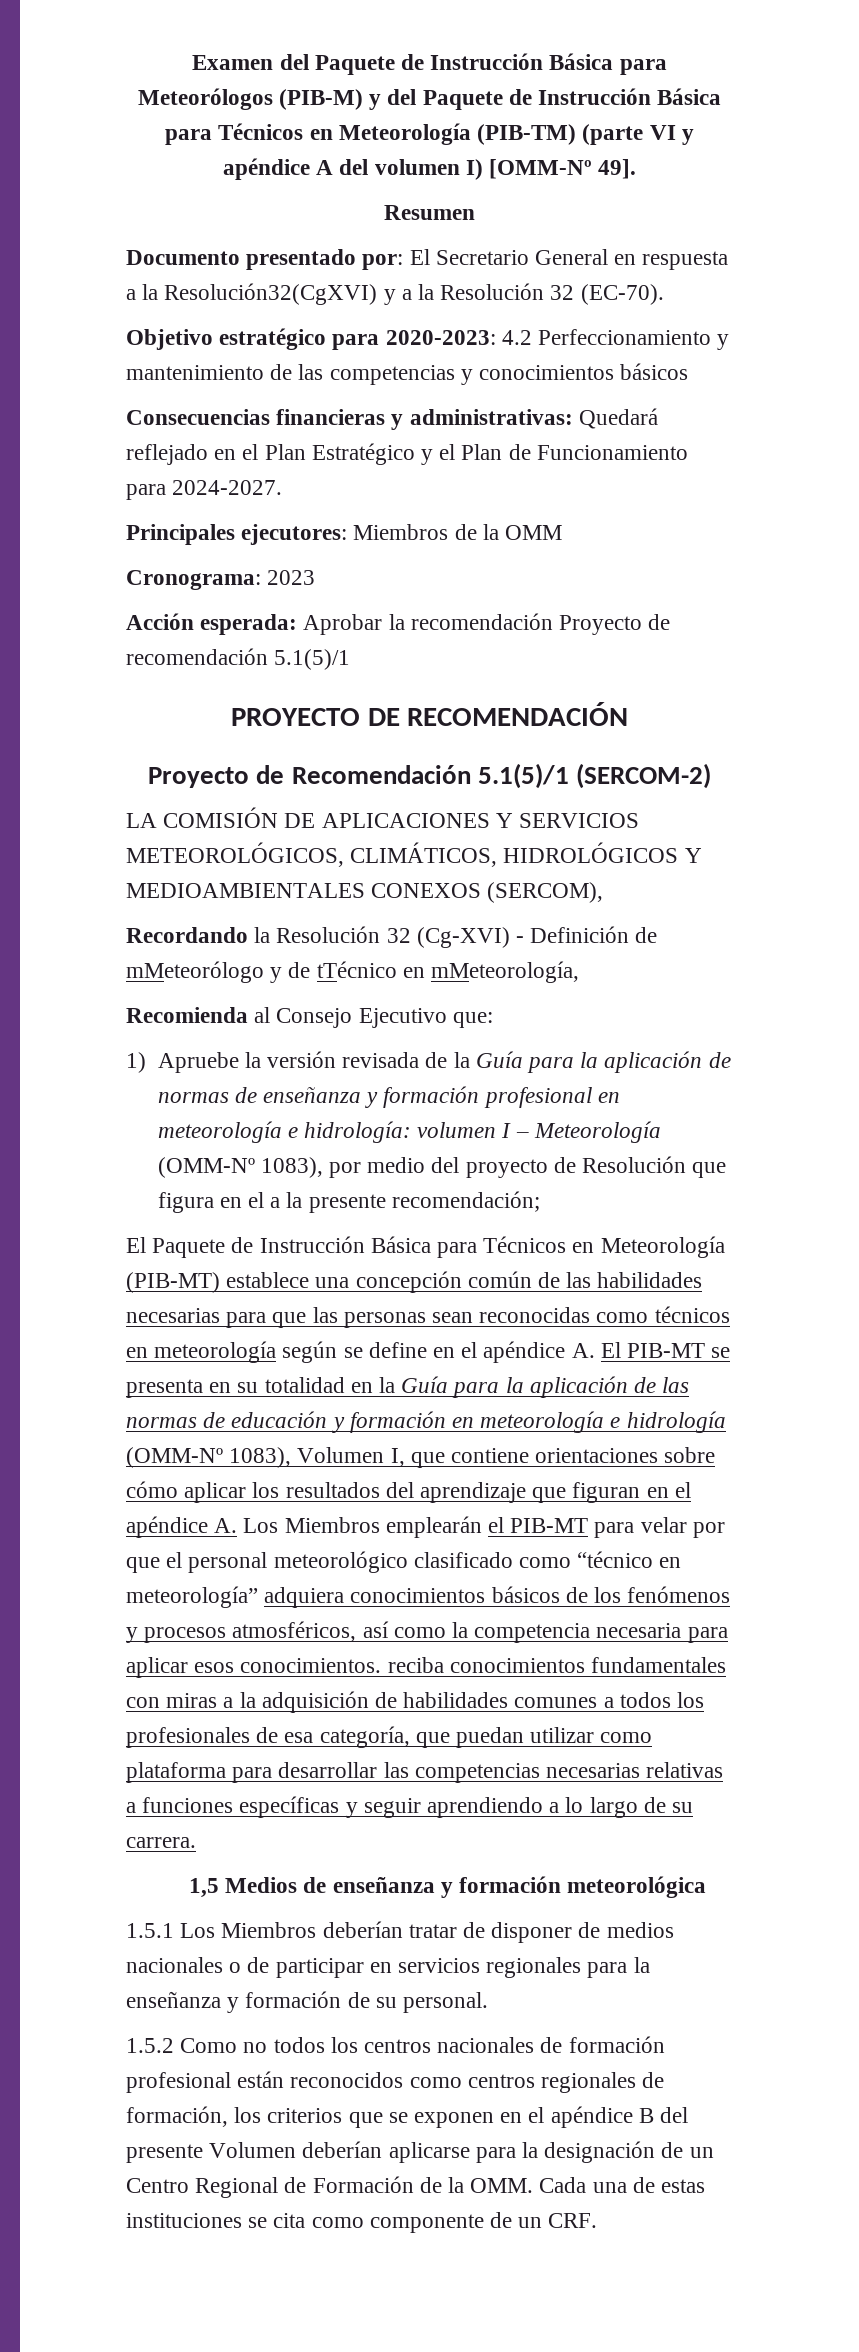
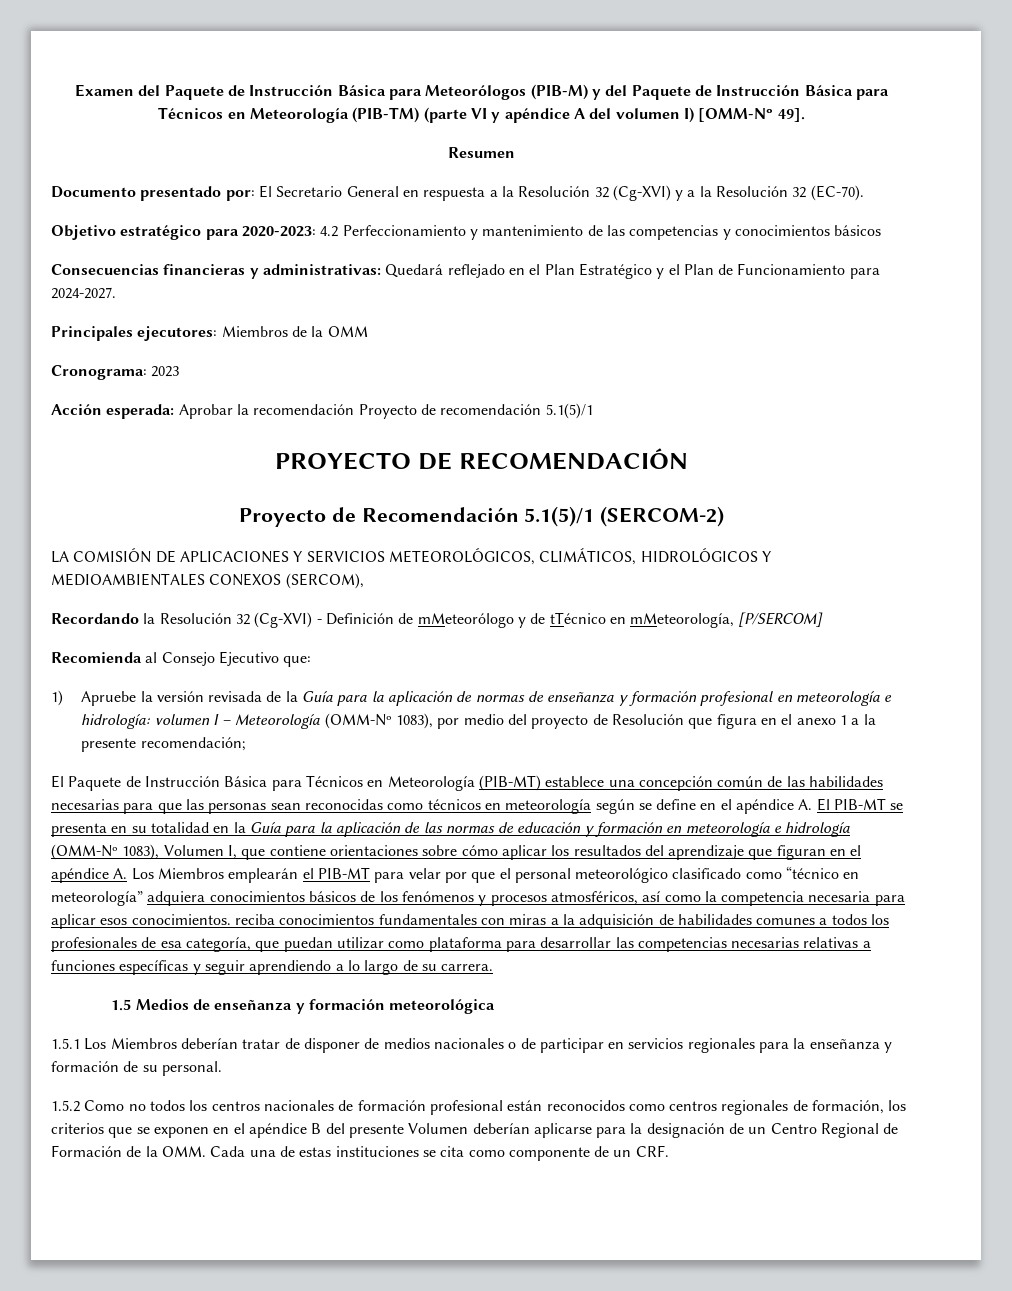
[164,283,378,305] Resolución32(CgXVI) -> [518,185,671,201] Resolución 32 (Cg-XVI)
(580, 972) none -> [738,612,824,627] [P/SERCOM]
(264, 1200) none -> [796,715,847,725] anexo 1
[188,1878,219,1898] 1,5 -> [111,999,132,1011] 1.5

